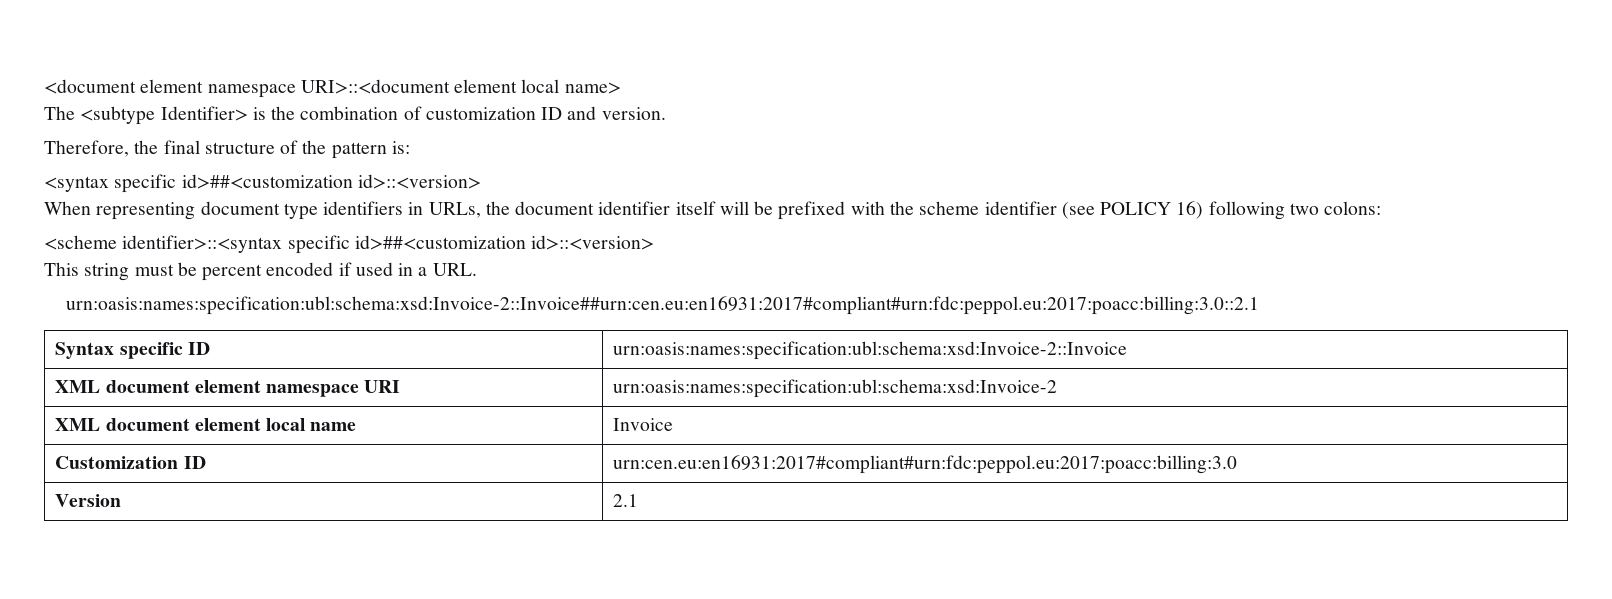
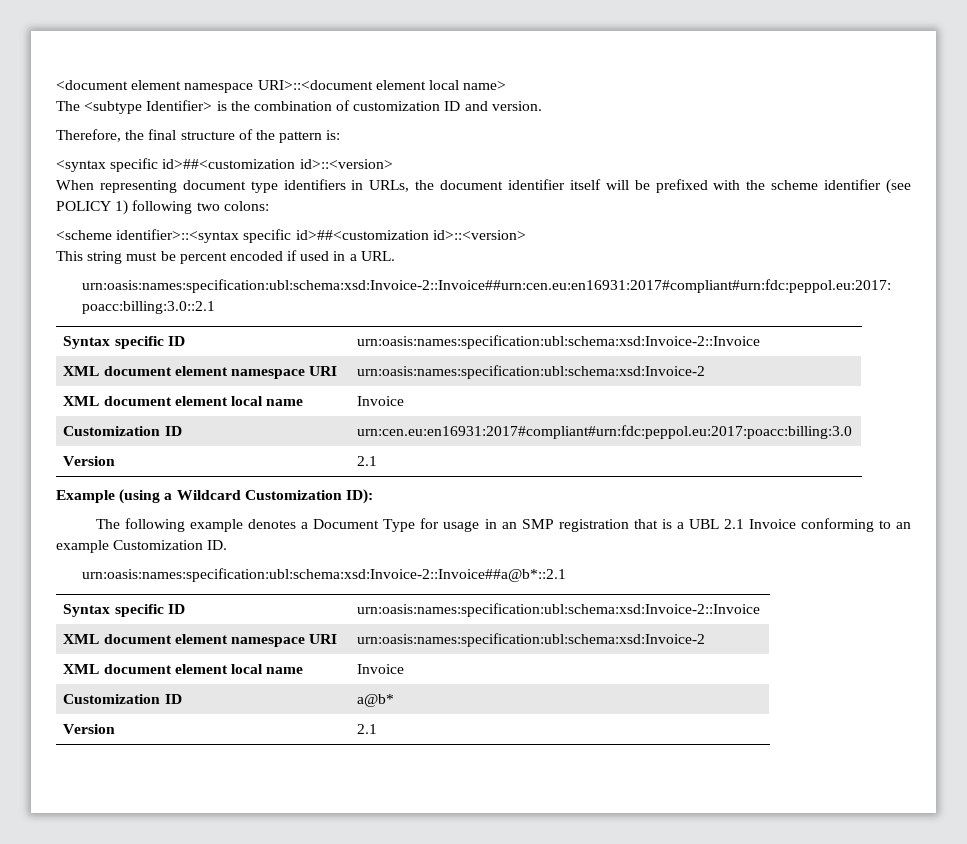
[1176,201,1204,219] 16) -> [115,200,129,215] 1)
(639, 500) none -> [56,489,373,504] [96,518,911,532] [56,540,228,553] [81,568,566,582] [63,604,185,617] [357,603,761,617] [63,634,338,647] [357,633,706,647] [63,664,304,674] [357,664,405,674] [63,694,182,704] [357,694,395,707] [63,724,116,734] [357,724,378,734] // Example (using a Wildcard Customization ID): // The following example denotes a Document Type for usage in an SMP registration that is a UBL 2.1 Invoice conforming to an example Customization ID. // urn:oasis:names:specification:ubl:schema:xsd:Invoice-2::Invoice##a@b*::2.1 // Syntax specific ID | urn:oasis:names:specification:ubl:schema:xsd:Invoice-2::Invoice // XML document element namespace URI | urn:oasis:names:specification:ubl:schema:xsd:Invoice-2 // XML document element local name | Invoice // Customization ID | a@b* // Version | 2.1

